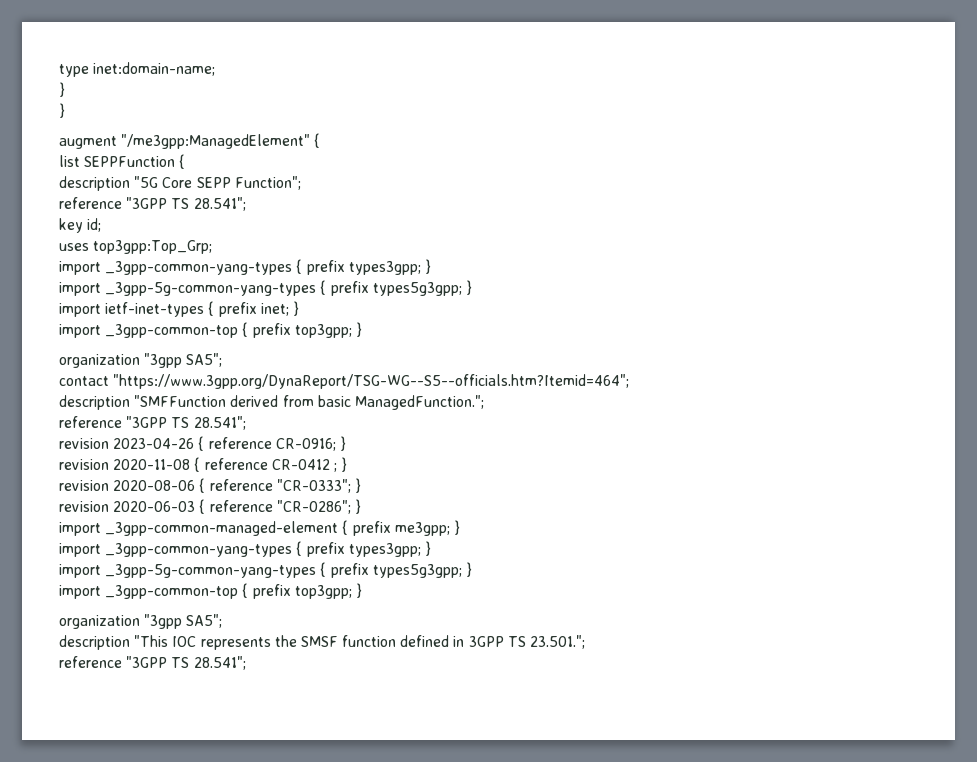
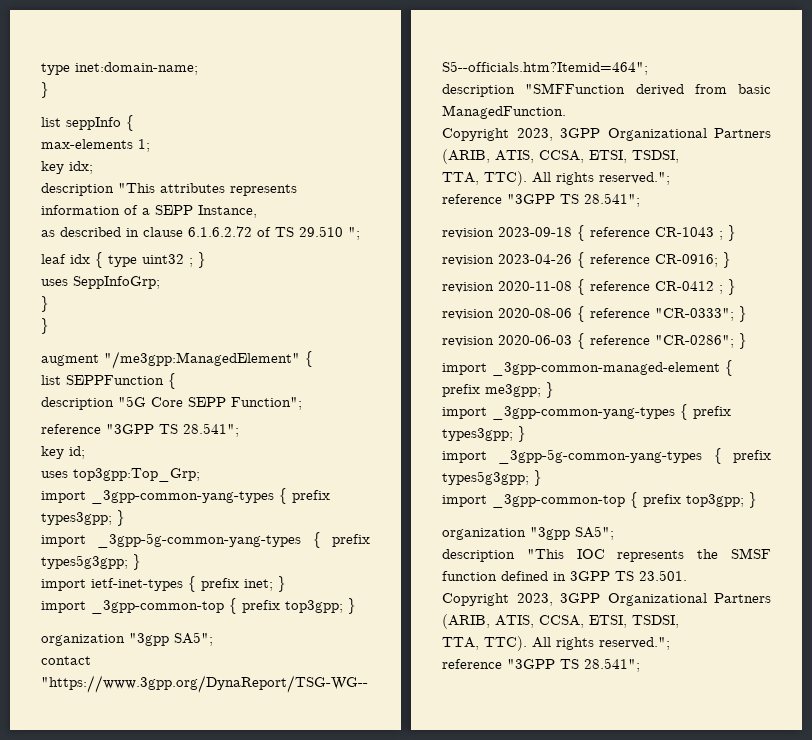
(65, 89) none -> [41,115,134,131] [41,139,150,152] [41,161,93,174] [41,183,297,196] [41,205,257,218] [41,226,360,240] [41,252,206,268] [41,276,160,289] [41,296,49,312] // list seppInfo { // max-elements 1; // key idx; // description "This attributes represents information of a SEPP Instance, // as described in clause 6.1.6.2.72 of TS 29.510 "; // leaf idx { type uint32 ; } // uses SeppInfoGrp; // }
[354,395,484,410] [59,416,246,430] ManagedFunction."; // reference "3GPP TS 28.541"; -> [442,105,566,119] [442,128,771,141] [442,149,679,164] [442,171,670,186] [442,193,640,207] [442,225,736,241] ManagedFunction. // Copyright 2023, 3GPP Organizational Partners (ARIB, ATIS, CCSA, ETSI, TSDSI, // TTA, TTC). All rights reserved."; // reference "3GPP TS 28.541"; // revision 2023-09-18 { reference CR-1043 ; }
[530,635,586,649] 23.501."; -> [639,570,687,581] [442,593,771,606] [442,614,679,629] [442,636,670,651] 23.501. // Copyright 2023, 3GPP Organizational Partners (ARIB, ATIS, CCSA, ETSI, TSDSI, // TTA, TTC). All rights reserved.";

